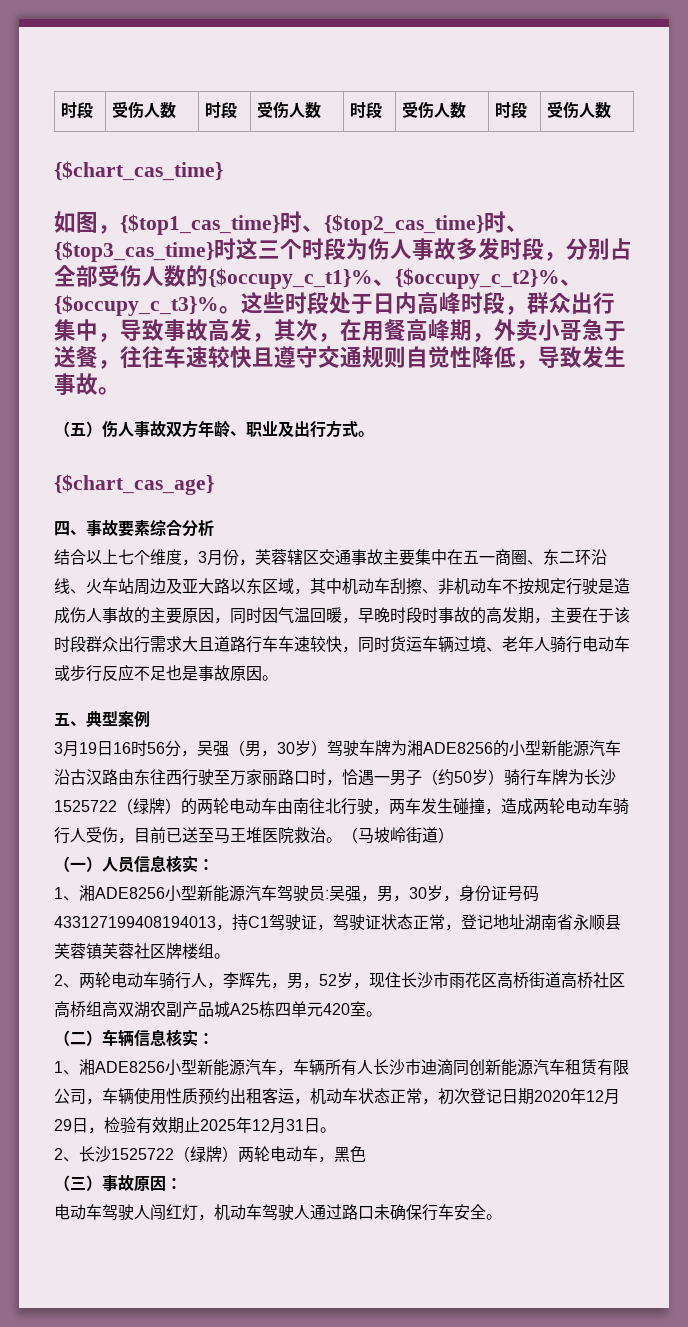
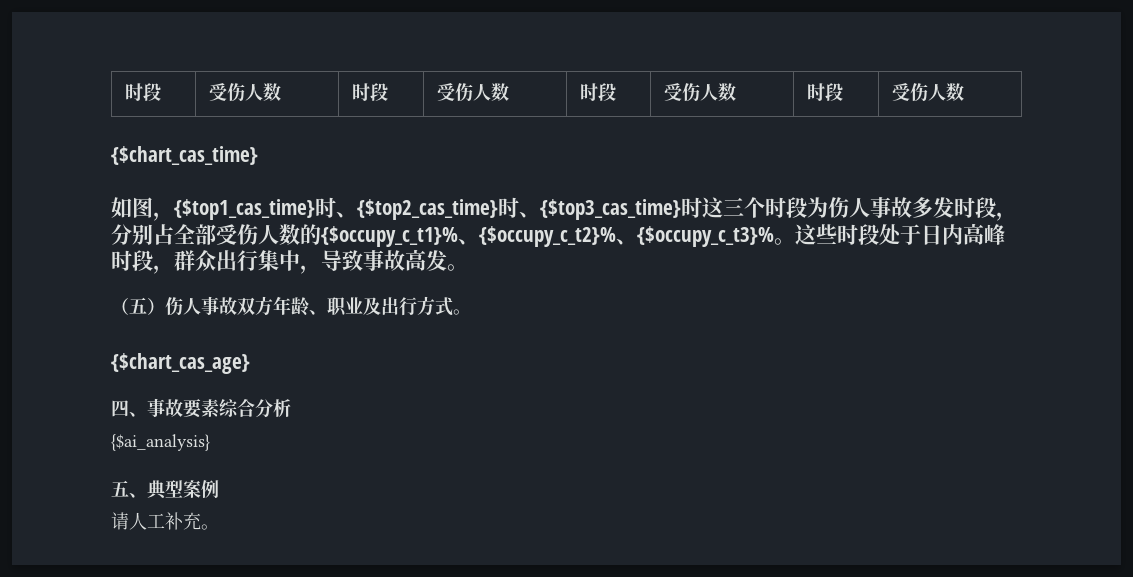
[252,319,626,342] [54,346,626,369] [54,373,98,395] ，其次，在用餐高峰期，外卖小哥急于送餐，往往车速较快且遵守交通规则自觉性降低，导致发生事故 -> (447, 260) none
[54,549,607,566] [54,578,630,595] [54,607,630,624] [54,636,630,653] [54,664,278,682] [54,710,150,727] [54,740,621,757] [54,769,616,786] [54,798,629,815] [54,827,454,844] [54,855,214,873] [54,885,539,902] [54,914,621,931] [54,943,230,959] [54,972,625,989] [54,1001,382,1018] [54,1029,214,1047] [54,1059,629,1076] [54,1088,620,1105] [54,1117,336,1134] [54,1146,366,1163] [54,1174,182,1191] [54,1204,486,1221] 结合以上七个维度，3月份，芙蓉辖区交通事故主要集中在五一商圈、东二环沿线、火车站周边及亚大路以东区域，其中机动车刮擦、非机动车不按规定行驶是造成伤人事故的主要原因，同时因气温回暖，早晚时段时事故的高发期，主要在于该时段群众出行需求大且道路行车车速较快，同时货运车辆过境、老年人骑行电动车或步行反应不足也是事故原因。 // 五、典型案例 // 3月19日16时56分，吴强（男，30岁）驾驶车牌为湘ADE8256的小型新能源汽车沿古汉路由东往西行驶至万家丽路口时，恰遇一男子（约50岁）骑行车牌为长沙1525722（绿牌）的两轮电动车由南往北行驶，两车发生碰撞，造成两轮电动车骑行人受伤，目前已送至马王堆医院救治。（马坡岭街道） // （一）人员信息核实： // 1、湘ADE8256小型新能源汽车驾驶员:吴强，男，30岁，身份证号码433127199408194013，持C1驾驶证，驾驶证状态正常，登记地址湖南省永顺县芙蓉镇芙蓉社区牌楼组。 // 2、两轮电动车骑行人，李辉先，男，52岁，现住长沙市雨花区高桥街道高桥社区高桥组高双湖农副产品城A25栋四单元420室。 // （二）车辆信息核实： // 1、湘ADE8256小型新能源汽车，车辆所有人长沙市迪滴同创新能源汽车租赁有限公司，车辆使用性质预约出租客运，机动车状态正常，初次登记日期2020年12月29日，检验有效期止2025年12月31日。 // 2、长沙1525722（绿牌）两轮电动车，黑色 // （三）事故原因： // 电动车驾驶人闯红灯，机动车驾驶人通过路口未确保行车安全 -> [111,434,210,451] [111,480,219,500] [111,512,201,530] {$ai_analysis} // 五、典型案例 // 请人工补充

